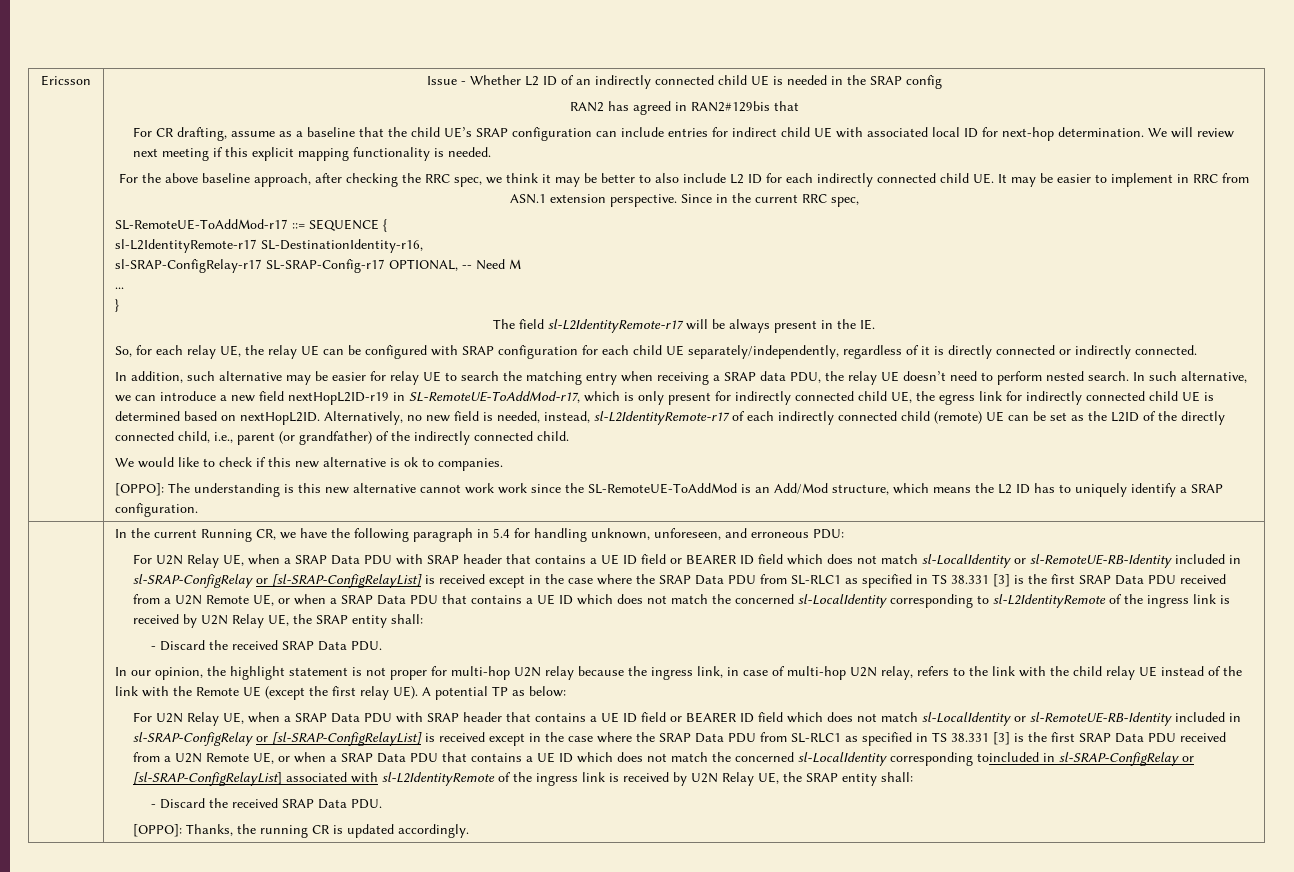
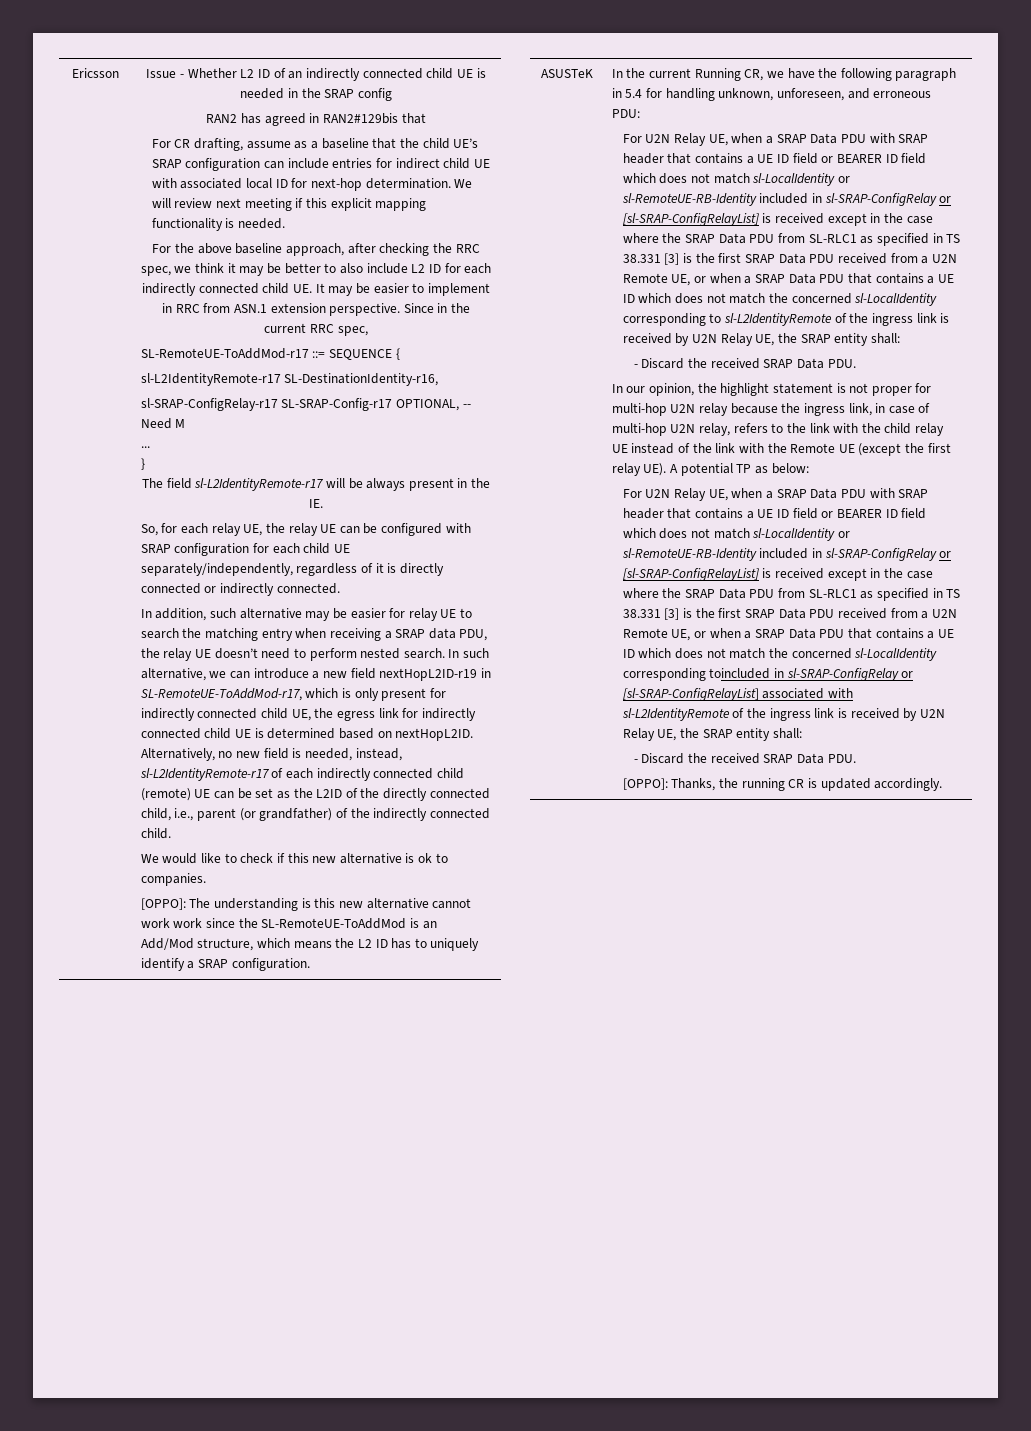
(199, 510) none -> [540,69,593,78] ASUSTeK

